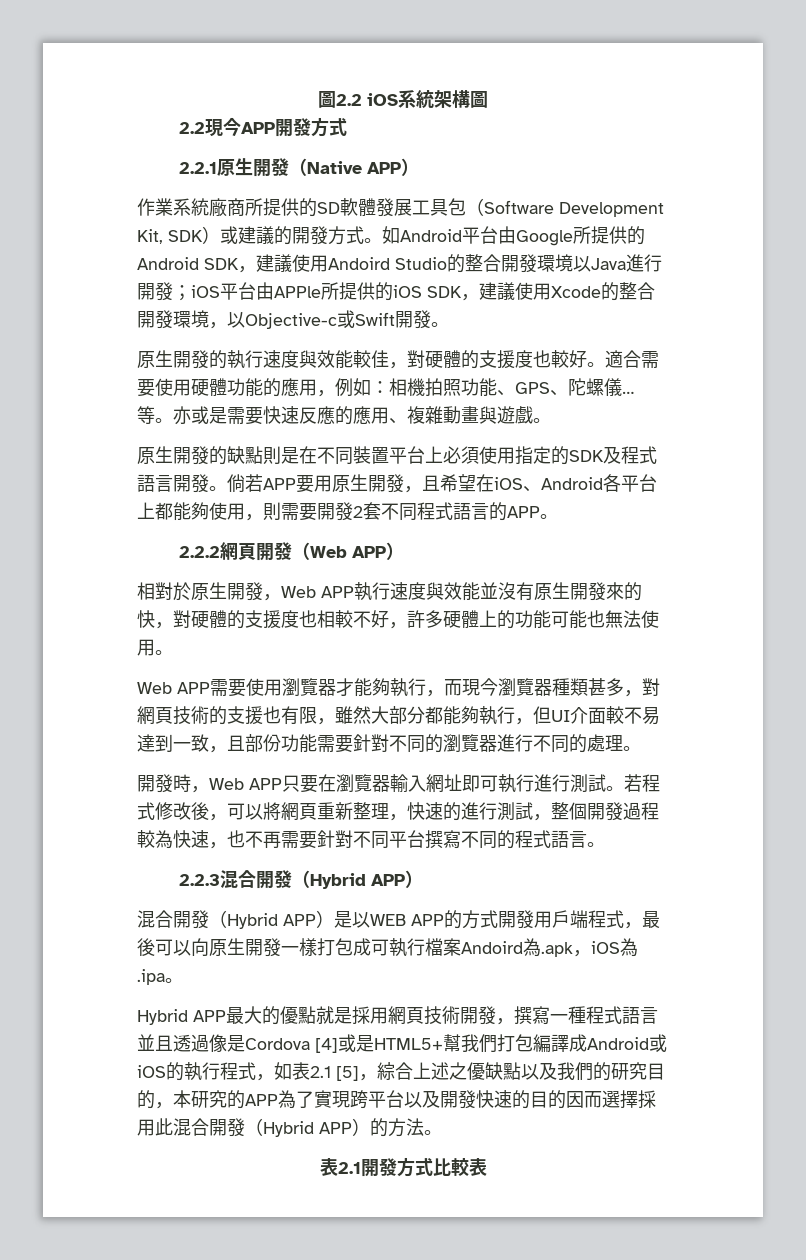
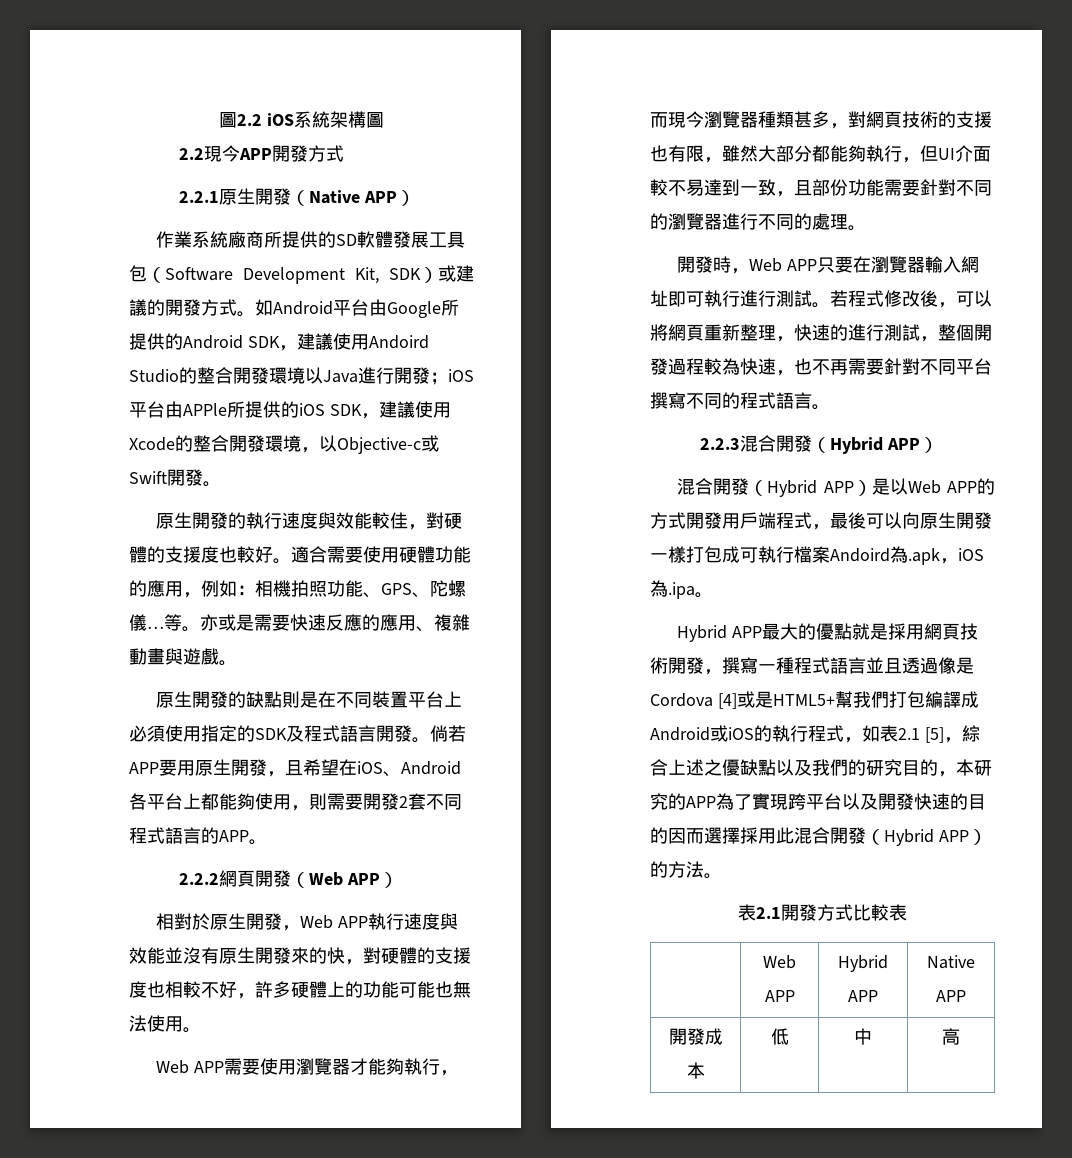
[370,914,406,926] WEB -> [907,480,941,494] Web
(487, 1167) none -> [763,955,796,969] [764,990,795,1002] [838,955,888,972] [848,990,878,1002] [927,955,975,969] [936,990,966,1002] [668,1028,723,1045] [686,1062,705,1079] [770,1028,789,1045] [854,1028,872,1045] [942,1028,960,1045] // | Web APP | Hybrid APP | Native APP // 開發成本 | 低 | 中 | 高

